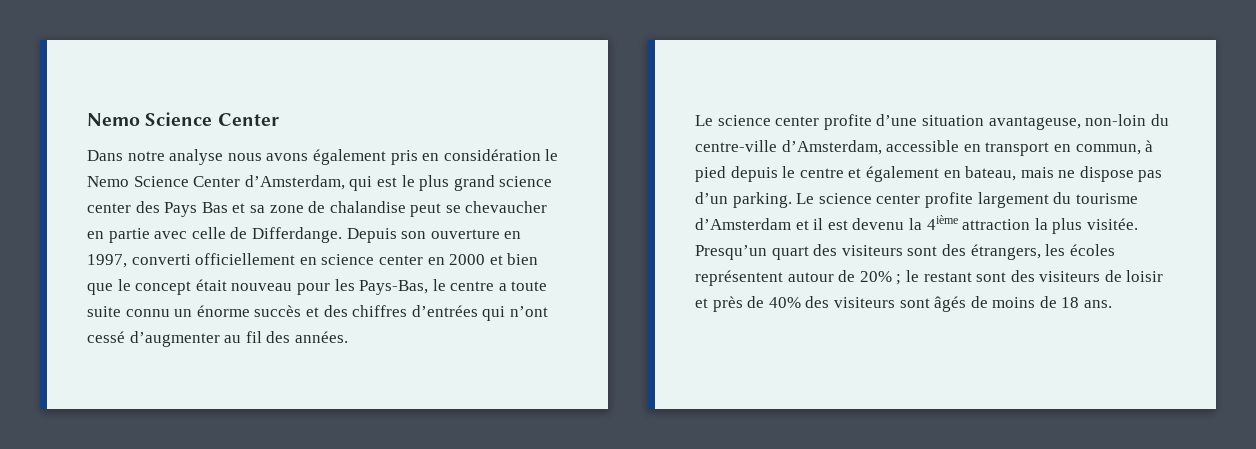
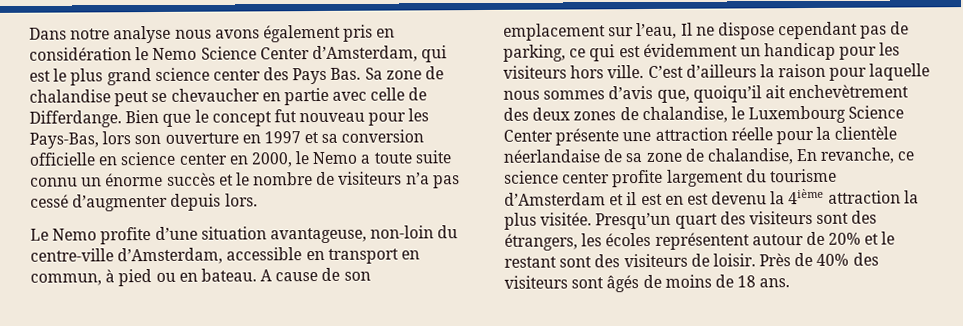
[87,112,279,126] Nemo Science Center // -> (29, 33) none
[201,202,265,213] Bas et sa -> [330,67,383,80] Bas. Sa
[346,228,522,243] [87,253,539,268] [87,279,495,295] Depuis son ouverture en 1997, converti officiellement en science center en 2000 et bien que le concept était nouveau pour les Pays-Bas, le centre -> [125,108,430,127] [29,129,425,149] [29,151,359,168] Bien que le concept fut nouveau pour les Pays-Bas, lors son ouverture en 1997 et sa conversion officielle en science center en 2000, le Nemo
[323,305,548,321] [87,331,348,347] [695,115,820,126] des chiffres d’entrées qui n’ont cessé d’augmenter au fil des années. // Le science center -> [235,171,460,189] [30,193,258,212] [30,228,98,241] le nombre de visiteurs n’a pas cessé d’augmenter depuis lors. // Le Nemo
[730,166,1163,182] [695,192,815,208] depuis le centre et également en bateau, mais ne dispose pas d’un parking. Le -> [155,267,371,282] [503,21,910,41] [503,42,901,62] [503,63,931,81] [503,84,910,103] [503,105,905,124] [503,126,898,146] [503,147,915,165] ou en bateau. A cause de son emplacement sur l’eau, Il ne dispose cependant pas de parking, ce qui est évidemment un handicap pour les visiteurs hors ville. C’est d’ailleurs la raison pour laquelle nous sommes d’avis que, quoiqu’il ait enchevètrement des deux zones de chalandise, le Luxembourg Science Center présente une attraction réelle pour la clientèle néerlandaise de sa zone de chalandise, En revanche, ce
(848, 225) none -> [664,193,709,205] en est
[896,274,902,285] ; -> [864,233,880,245] et
[1126,270,1164,282] [695,296,743,312] loisir et près -> [712,253,792,267] loisir. Près

